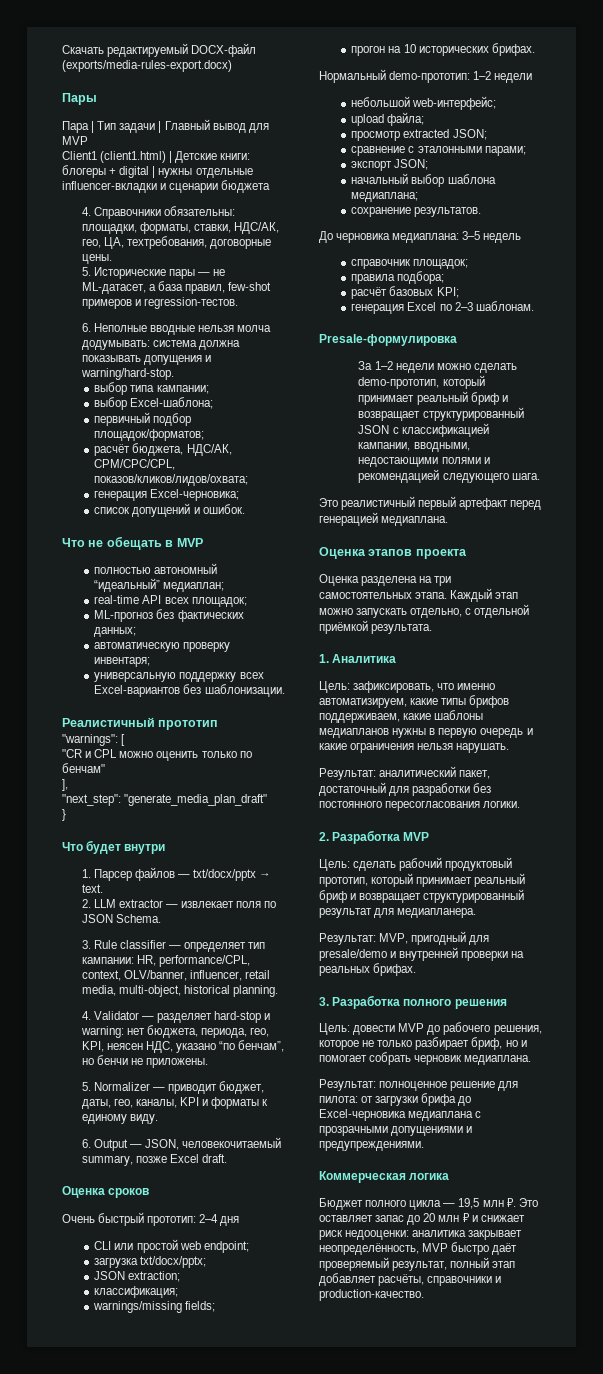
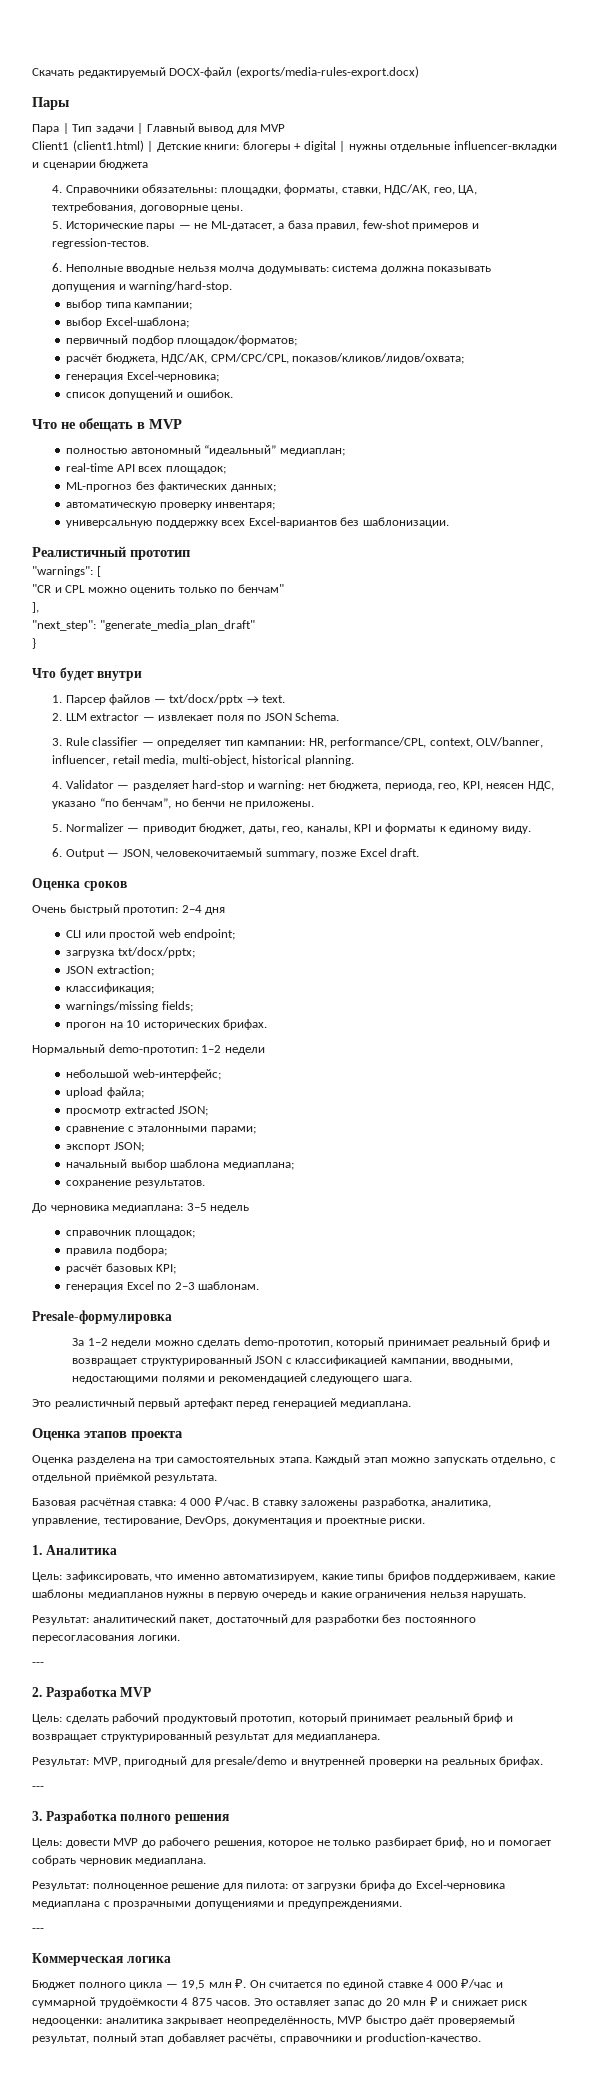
(433, 629) none -> [32,1497,492,1508] [32,1516,426,1526] // Базовая расчётная ставка: 4 000 ₽/час. В ставку заложены разработка, аналитика, управление, тестирование, DevOps, документация и проектные риски.
(521, 804) none -> [32,1662,44,1666] // ---
(417, 969) none -> [32,1786,44,1790] // ---
(424, 1146) none -> [32,1928,44,1932] // ---
(516, 1202) none -> [249,1979,503,1990] [32,1997,251,2008] Он считается по единой ставке 4 000 ₽/час и суммарной трудоёмкости 4 875 часов.

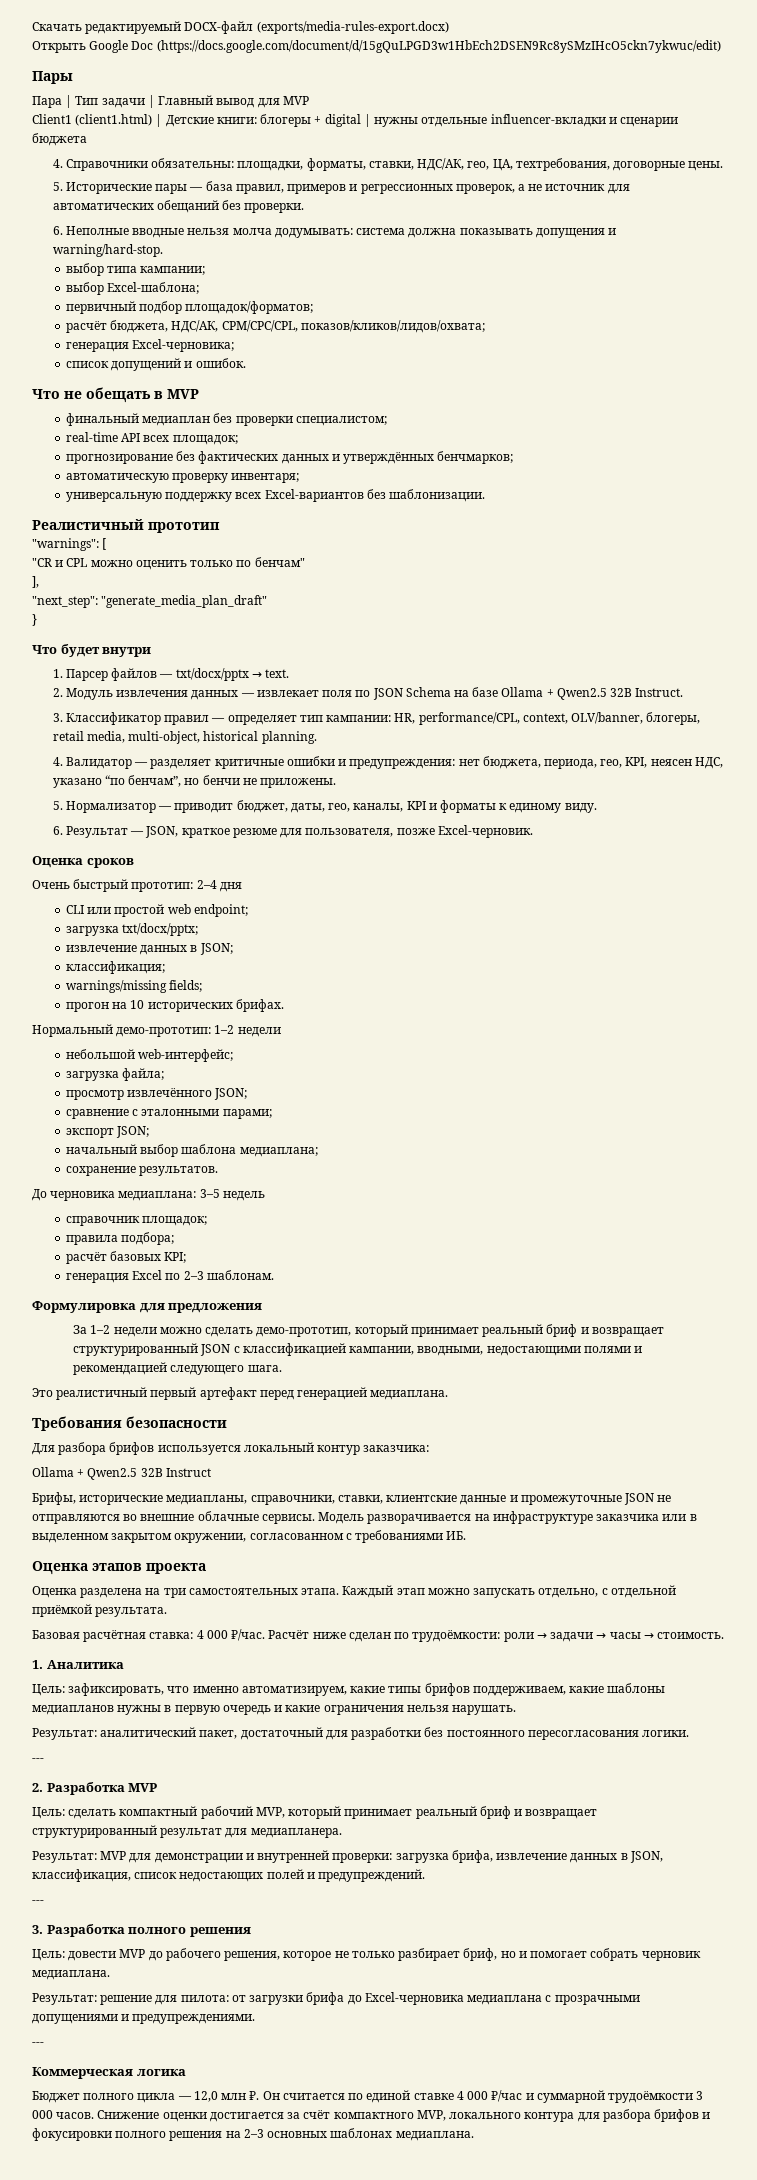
(419, 72) none -> [32,40,721,53] // Открыть Google Doc (https://docs.google.com/document/d/15gQuLPGD3w1HbEch2DSEN9Rc8ySMzIHcO5ckn7ykwuc/edit)
[194,221,285,231] не ML-датасет, а -> (204, 189) none
[362,220,410,229] few-shot -> (284, 189) none
[51,238,149,249] regression-тестов. -> [360,184,630,194] [52,200,305,213] регрессионных проверок, а не источник для автоматических обещаний без проверки.
[66,445,345,456] полностью автономный “идеальный” медиаплан; -> [65,413,387,426] финальный медиаплан без проверки специалистом;
[66,482,133,492] ML-прогноз -> [65,454,173,464] прогнозирование
[230,484,276,492] данных; -> [281,451,514,464] данных и утверждённых бенчмарков;
[65,713,140,721] LLM extractor -> [65,688,239,700] Модуль извлечения данных
[295,712,340,721] [51,737,139,746] Schema. // 3. Rule classifier -> [405,687,684,700] [52,712,210,725] Schema на базе Ollama + Qwen2.5 32B Instruct. // 3. Классификатор правил
[51,755,109,766] influencer, -> [646,712,701,725] блогеры,
[65,780,114,789] Validator -> [65,757,132,769] Валидатор
[192,780,305,791] hard-stop и warning: -> [214,756,456,769] критичные ошибки и предупреждения:
[65,823,124,832] Normalizer -> [65,801,156,813] Нормализатор
[65,849,105,859] Output -> [65,826,128,838] Результат
[156,848,420,859] человекочитаемый summary, позже Excel draft. -> [181,825,533,838] краткое резюме для пользователя, позже Excel-черновик.
[66,965,154,976] JSON extraction; -> [65,943,233,955] извлечение данных в JSON;
[108,1044,198,1055] demo-прототип: -> [116,1027,212,1037] демо-прототип:
[66,1087,104,1098] upload -> [65,1071,119,1081] загрузка
[124,1105,175,1114] extracted -> [127,1088,213,1097] извлечённого
[32,1310,172,1324] Presale-формулировка -> [32,1301,263,1313] Формулировка для предложения
[243,1337,333,1348] demo-прототип, -> [256,1327,352,1337] демо-прототип,
(412, 1405) none -> [32,1416,227,1431] [32,1442,430,1455] [32,1467,211,1480] [32,1492,672,1505] [32,1511,697,1524] [32,1530,467,1543] // Требования безопасности // Для разбора брифов используется локальный контур заказчика: // Ollama + Qwen2.5 32B Instruct // Брифы, исторические медиапланы, справочники, ставки, клиентские данные и промежуточные JSON не отправляются во внешние облачные сервисы. Модель разворачивается на инфраструктуре заказчика или в выделенном закрытом окружении, согласованном с требованиями ИБ.
[252,1497,492,1508] [32,1516,426,1526] В ставку заложены разработка, аналитика, управление, тестирование, DevOps, документация и проектные риски. -> [268,1630,725,1642] Расчёт ниже сделан по трудоёмкости: роли → задачи → часы → стоимость.
[112,1713,296,1724] рабочий продуктовый прототип, -> [119,1806,285,1819] компактный рабочий MVP,
[92,1756,544,1767] MVP, пригодный для presale/demo и внутренней проверки на реальных брифах. -> [100,1850,663,1863] [32,1869,426,1882] MVP для демонстрации и внутренней проверки: загрузка брифа, извлечение данных в JSON, классификация, список недостающих полей и предупреждений.
[92,1883,168,1891] полноценное -> (97, 1999) none
[181,1980,206,1990] 19,5 -> [193,2091,218,2102] 12,0
[181,1997,528,2008] [32,2015,515,2026] [32,2033,481,2044] 4 875 часов. Это оставляет запас до 20 млн ₽ и снижает риск недооценки: аналитика закрывает неопределённость, MVP быстро даёт проверяемый результат, полный этап добавляет расчёты, справочники и production-качество. -> [696,2091,704,2100] [32,2109,711,2122] [32,2128,474,2141] 3 000 часов. Снижение оценки достигается за счёт компактного MVP, локального контура для разбора брифов и фокусировки полного решения на 2–3 основных шаблонах медиаплана.

